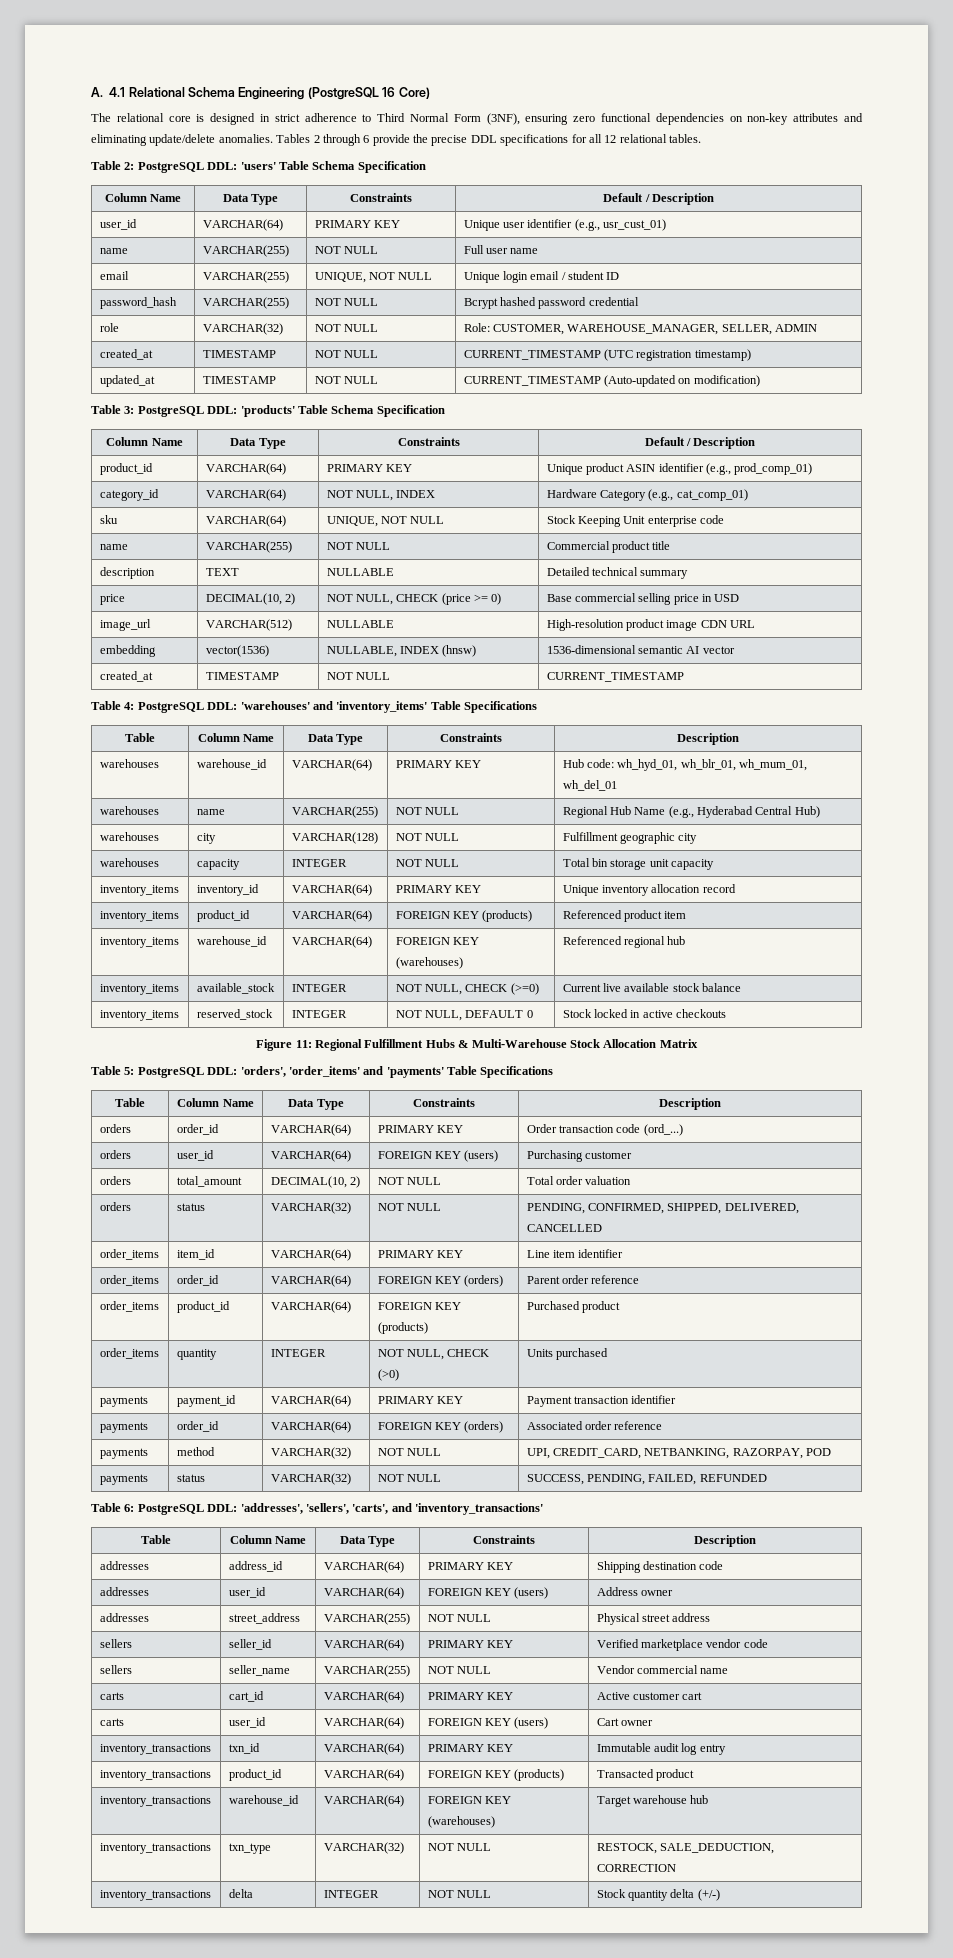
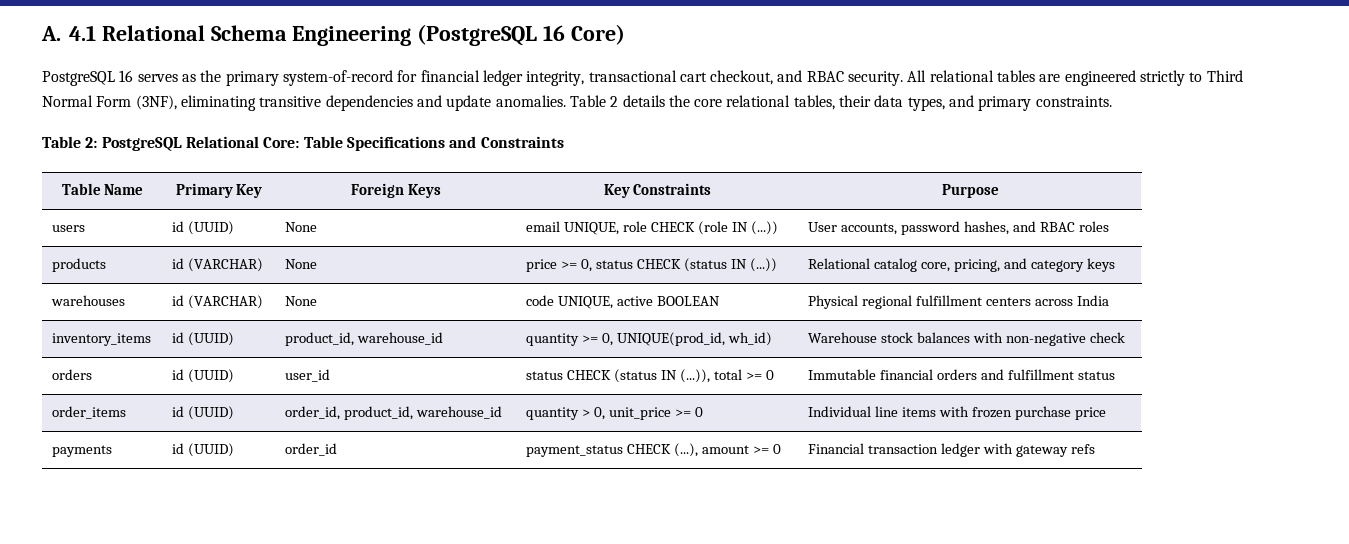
[91,113,357,125] The relational core is designed in strict adherence -> [42,70,1186,86] PostgreSQL 16 serves as the primary system-of-record for financial ledger integrity, transactional cart checkout, and RBAC security. All relational tables are engineered strictly
[525,113,863,125] [91,134,701,146] [91,161,426,173] [104,193,182,202] [222,194,279,205] [350,193,412,202] [603,193,714,205] [99,219,137,230] [202,219,283,231] [314,220,400,228] [463,219,667,231] [99,248,128,254] [202,245,289,257] [314,246,378,254] [463,245,539,254] [99,271,129,280] [202,271,289,283] [314,272,433,283] [463,271,620,283] [99,297,177,309] [202,297,289,309] [314,298,378,306] [463,297,639,309] [99,323,119,332] [202,323,283,335] [314,324,378,332] [463,323,818,335] [99,349,153,360] [202,350,276,358] [314,350,378,358] [463,349,751,361] [99,375,155,387] [202,376,276,384] [314,376,378,384] [463,375,760,387] [91,405,445,417] [106,437,183,446] [230,438,286,449] [397,437,460,446] [644,437,756,449] [99,463,153,475] [205,463,286,475] [326,464,412,472] [546,463,813,475] [99,489,159,501] [205,489,286,501] [326,490,436,501] [546,489,748,501] [99,515,118,524] [205,515,286,527] [326,516,445,527] [546,515,725,527] [99,544,128,550] [205,541,292,553] [326,542,390,550] [546,541,671,553] [99,567,155,579] [205,568,239,576] [326,568,394,576] [546,567,689,579] [99,594,125,605] [205,593,295,605] [326,593,502,605] [546,593,740,605] [99,619,151,631] [205,619,292,631] [326,620,394,628] [546,619,756,631] [99,645,156,657] [205,645,269,657] [326,645,477,657] [546,645,735,654] [99,671,153,682] [205,672,279,680] [326,672,390,680] [546,672,684,682] [91,701,537,713] [125,733,155,742] [197,733,275,742] [307,734,364,745] [440,733,502,742] [677,733,739,745] [99,759,159,768] [196,759,267,770] [291,759,372,771] [395,760,481,768] [562,759,808,771] [562,780,617,791] [99,806,159,815] [196,809,225,815] [291,806,378,818] [395,807,459,815] [562,806,820,818] [99,832,159,841] [196,833,216,844] [291,832,378,844] [395,833,459,841] [562,832,698,844] [99,858,159,867] [196,859,240,870] [291,859,347,867] [395,859,459,867] [562,858,715,870] [99,885,179,896] [196,884,259,896] [291,884,372,896] [395,885,481,893] [562,884,736,896] [99,911,179,922] [196,910,250,922] [291,910,372,922] [395,910,533,922] [562,910,687,922] [99,937,179,948] [196,936,267,947] [291,936,372,948] [395,937,479,945] [395,957,463,969] [562,936,686,948] [99,984,179,995] [196,983,275,994] [291,984,347,992] [395,983,539,995] [562,983,742,992] [99,1010,179,1021] [196,1009,273,1020] [291,1010,347,1018] [395,1010,533,1021] [562,1009,727,1018] [256,1039,698,1051] [91,1066,554,1078] [115,1098,145,1107] [177,1098,254,1107] [288,1099,344,1110] [413,1098,475,1107] [659,1098,721,1110] [99,1124,131,1133] [176,1124,219,1135] [270,1124,351,1136] [377,1125,463,1133] [526,1124,683,1136] [99,1150,131,1159] [176,1150,214,1161] [270,1150,351,1162] [377,1150,499,1162] [526,1150,632,1162] [99,1176,131,1185] [176,1176,242,1187] [270,1176,360,1188] [377,1177,441,1185] [526,1176,632,1185] [99,1202,131,1211] [176,1203,205,1211] [270,1202,351,1214] [377,1203,441,1211] [526,1203,799,1214] [526,1224,602,1232] [99,1249,159,1260] [176,1249,215,1260] [270,1249,351,1261] [377,1250,463,1258] [526,1249,624,1258] [99,1275,159,1286] [176,1275,219,1286] [270,1275,351,1287] [377,1275,504,1287] [526,1275,640,1284] [99,1301,159,1312] [176,1301,230,1313] [270,1301,351,1313] [377,1302,461,1310] [377,1322,428,1334] [526,1301,620,1313] [99,1348,159,1359] [176,1349,217,1360] [270,1349,326,1357] [377,1349,490,1360] [377,1369,399,1381] [526,1348,608,1360] [99,1396,148,1407] [176,1395,236,1407] [270,1395,351,1407] [377,1396,463,1404] [526,1395,677,1407] [99,1422,148,1433] [176,1421,219,1432] [270,1421,351,1433] [377,1421,504,1433] [526,1421,663,1430] [99,1448,148,1459] [176,1447,215,1456] [270,1447,351,1459] [377,1448,441,1456] [526,1448,832,1459] [99,1474,148,1485] [176,1474,205,1482] [270,1473,351,1485] [377,1474,441,1482] [526,1474,767,1485] [91,1503,543,1515] [141,1535,171,1544] [229,1535,307,1544] [339,1536,396,1547] [473,1535,535,1544] [694,1535,756,1547] [99,1561,149,1570] [228,1561,283,1572] [323,1561,404,1573] [427,1562,513,1570] [596,1561,724,1573] [99,1587,149,1596] [228,1587,266,1598] [323,1587,404,1599] [427,1587,549,1599] [596,1587,673,1596] [99,1613,149,1622] [228,1613,300,1624] [323,1613,410,1625] [427,1614,491,1622] [596,1613,711,1625] [99,1639,132,1648] [228,1639,272,1650] [323,1639,404,1651] [427,1640,513,1648] [596,1639,768,1651] [99,1665,132,1674] [228,1665,290,1676] [323,1665,410,1677] [427,1666,491,1674] [596,1665,729,1674] [99,1692,124,1700] [228,1691,264,1702] [323,1691,404,1703] [427,1692,513,1700] [596,1692,703,1700] [99,1718,124,1726] [228,1717,266,1728] [323,1717,404,1729] [427,1717,549,1729] [596,1718,653,1726] [99,1744,211,1755] [228,1743,260,1754] [323,1743,404,1755] [427,1744,513,1752] [596,1743,726,1755] [99,1770,211,1781] [228,1769,282,1781] [323,1769,404,1781] [427,1769,565,1781] [596,1769,694,1781] [99,1796,211,1807] [228,1795,299,1806] [323,1795,404,1807] [427,1796,511,1804] [427,1816,495,1828] [596,1795,709,1807] [99,1843,211,1854] [228,1843,271,1854] [323,1842,404,1854] [427,1843,491,1851] [596,1843,774,1854] [596,1864,676,1872] [99,1890,211,1901] [228,1889,253,1898] [323,1890,379,1898] [427,1890,491,1898] [596,1889,720,1901] ensuring zero functional dependencies on non-key attributes and eliminating update/delete anomalies. Tables 2 through 6 provide the precise DDL specifications for all 12 relational tables. // Table 2: PostgreSQL DDL: 'users' Table Schema Specification // Column Name | Data Type | Constraints | Default / Description // user_id | VARCHAR(64) | PRIMARY KEY | Unique user identifier (e.g., usr_cust_01) // name | VARCHAR(255) | NOT NULL | Full user name // email | VARCHAR(255) | UNIQUE, NOT NULL | Unique login email / student ID // password_hash | VARCHAR(255) | NOT NULL | Bcrypt hashed password credential // role | VARCHAR(32) | NOT NULL | Role: CUSTOMER, WAREHOUSE_MANAGER, SELLER, ADMIN // created_at | TIMESTAMP | NOT NULL | CURRENT_TIMESTAMP (UTC registration timestamp) // updated_at | TIMESTAMP | NOT NULL | CURRENT_TIMESTAMP (Auto-updated on modification) // Table 3: PostgreSQL DDL: 'products' Table Schema Specification // Column Name | Data Type | Constraints | Default / Description // product_id | VARCHAR(64) | PRIMARY KEY | Unique product ASIN identifier (e.g., prod_comp_01) // category_id | VARCHAR(64) | NOT NULL, INDEX | Hardware Category (e.g., cat_comp_01) // sku | VARCHAR(64) | UNIQUE, NOT NULL | Stock Keeping Unit enterprise code // name | VARCHAR(255) | NOT NULL | Commercial product title // description | TEXT | NULLABLE | Detailed technical summary // price | DECIMAL(10, 2) | NOT NULL, CHECK (price >= 0) | Base commercial selling price in USD // image_url | VARCHAR(512) | NULLABLE | High-resolution product image CDN URL // embedding | vector(1536) | NULLABLE, INDEX (hnsw) | 1536-dimensional semantic AI vector // created_at | TIMESTAMP | NOT NULL | CURRENT_TIMESTAMP // Table 4: PostgreSQL DDL: 'warehouses' and 'inventory_items' Table Specifications // Table | Column Name | Data Type | Constraints | Description // warehouses | warehouse_id | VARCHAR(64) | PRIMARY KEY | Hub code: wh_hyd_01, wh_blr_01, wh_mum_01, wh_del_01 // warehouses | name | VARCHAR(255) | NOT NULL | Regional Hub Name (e.g., Hyderabad Central Hub) // warehouses | city | VARCHAR(128) | NOT NULL | Fulfillment geographic city // warehouses | capacity | INTEGER | NOT NULL | Total bin storage unit capacity // inventory_items | inventory_id | VARCHAR(64) | PRIMARY KEY | Unique inventory allocation record // inventory_items | product_id | VARCHAR(64) | FOREIGN KEY (products) | Referenced product item // inventory_items | warehouse_id | VARCHAR(64) | FOREIGN KEY (warehouses) | Referenced regional hub // inventory_items | available_stock | INTEGER | NOT NULL, CHECK (>=0) | Current live available stock balance // inventory_items | reserved_stock | INTEGER | NOT NULL, DEFAULT 0 | Stock locked in active checkouts // Figure 11: Regional Fulfillment Hubs & Multi-Warehouse Stock Allocation Matrix // Table 5: PostgreSQL DDL: 'orders', 'order_items' and 'payments' Table Specifications // Table | Column Name | Data Type | Constraints | Description // orders | order_id | VARCHAR(64) | PRIMARY KEY | Order transaction code (ord_...) // orders | user_id | VARCHAR(64) | FOREIGN KEY (users) | Purchasing customer // orders | total_amount | DECIMAL(10, 2) | NOT NULL | Total order valuation // orders | status | VARCHAR(32) | NOT NULL | PENDING, CONFIRMED, SHIPPED, DELIVERED, CANCELLED // order_items | item_id | VARCHAR(64) | PRIMARY KEY | Line item identifier // order_items | order_id | VARCHAR(64) | FOREIGN KEY (orders) | Parent order reference // order_items | product_id | VARCHAR(64) | FOREIGN KEY (products) | Purchased product // order_items | quantity | INTEGER | NOT NULL, CHECK (>0) | Units purchased // payments | payment_id | VARCHAR(64) | PRIMARY KEY | Payment transaction identifier // payments | order_id | VARCHAR(64) | FOREIGN KEY (orders) | Associated order reference // payments | method | VARCHAR(32) | NOT NULL | UPI, CREDIT_CARD, NETBANKING, RAZORPAY, POD // payments | status | VARCHAR(32) | NOT NULL | SUCCESS, PENDING, FAILED, REFUNDED // Table 6: PostgreSQL DDL: 'addresses', 'sellers', 'carts', and 'inventory_transactions' // Table | Column Name | Data Type | Constraints | Description // addresses | address_id | VARCHAR(64) | PRIMARY KEY | Shipping destination code // addresses | user_id | VARCHAR(64) | FOREIGN KEY (users) | Address owner // addresses | street_address | VARCHAR(255) | NOT NULL | Physical street address // sellers | seller_id | VARCHAR(64) | PRIMARY KEY | Verified marketplace vendor code // sellers | seller_name | VARCHAR(255) | NOT NULL | Vendor commercial name // carts | cart_id | VARCHAR(64) | PRIMARY KEY | Active customer cart // carts | user_id | VARCHAR(64) | FOREIGN KEY (users) | Cart owner // inventory_transactions | txn_id | VARCHAR(64) | PRIMARY KEY | Immutable audit log entry // inventory_transactions | product_id | VARCHAR(64) | FOREIGN KEY (products) | Transacted product // inventory_transactions | warehouse_id | VARCHAR(64) | FOREIGN KEY (warehouses) | Target warehouse hub // inventory_transactions | txn_type | VARCHAR(32) | NOT NULL | RESTOCK, SALE_DEDUCTION, CORRECTION // inventory_transactions | delta | INTEGER | NOT NULL | Stock quantity delta (+/-) -> [180,95,1112,111] [42,136,564,151] [61,183,144,195] [175,183,263,198] [351,183,441,198] [603,183,712,198] [941,184,999,198] [52,225,86,232] [172,221,235,235] [285,222,318,232] [526,221,778,235] [808,221,1109,235] [52,258,107,272] [172,258,264,272] [285,259,318,269] [526,258,777,272] [808,258,1115,272] [51,295,126,306] [172,295,264,309] [285,296,318,306] [526,295,720,309] [808,295,1109,309] [52,333,152,346] [172,332,235,346] [285,332,444,346] [526,332,772,346] [808,332,1125,346] [52,369,93,380] [172,369,235,383] [285,369,331,382] [526,369,774,383] [808,369,1115,380] [52,406,127,419] [172,406,235,420] [285,406,503,420] [526,407,703,420] [808,406,1106,420] [52,445,113,457] [172,443,235,457] [285,443,338,456] [526,443,781,457] [808,443,1095,457] eliminating transitive dependencies and update anomalies. Table 2 details the core relational tables, their data types, and primary constraints. // Table 2: PostgreSQL Relational Core: Table Specifications and Constraints // Table Name | Primary Key | Foreign Keys | Key Constraints | Purpose // users | id (UUID) | None | email UNIQUE, role CHECK (role IN (...)) | User accounts, password hashes, and RBAC roles // products | id (VARCHAR) | None | price >= 0, status CHECK (status IN (...)) | Relational catalog core, pricing, and category keys // warehouses | id (VARCHAR) | None | code UNIQUE, active BOOLEAN | Physical regional fulfillment centers across India // inventory_items | id (UUID) | product_id, warehouse_id | quantity >= 0, UNIQUE(prod_id, wh_id) | Warehouse stock balances with non-negative check // orders | id (UUID) | user_id | status CHECK (status IN (...)), total >= 0 | Immutable financial orders and fulfillment status // order_items | id (UUID) | order_id, product_id, warehouse_id | quantity > 0, unit_price >= 0 | Individual line items with frozen purchase price // payments | id (UUID) | order_id | payment_status CHECK (...), amount >= 0 | Financial transaction ledger with gateway refs

